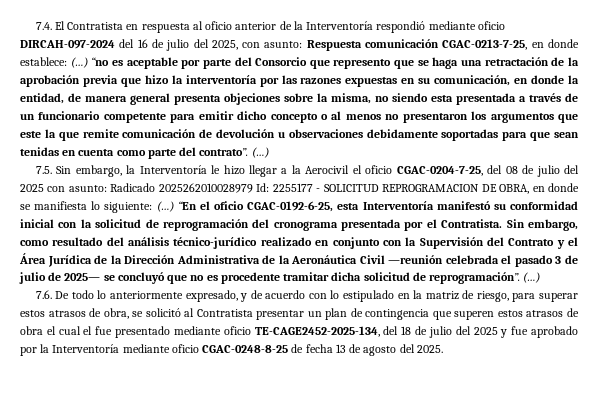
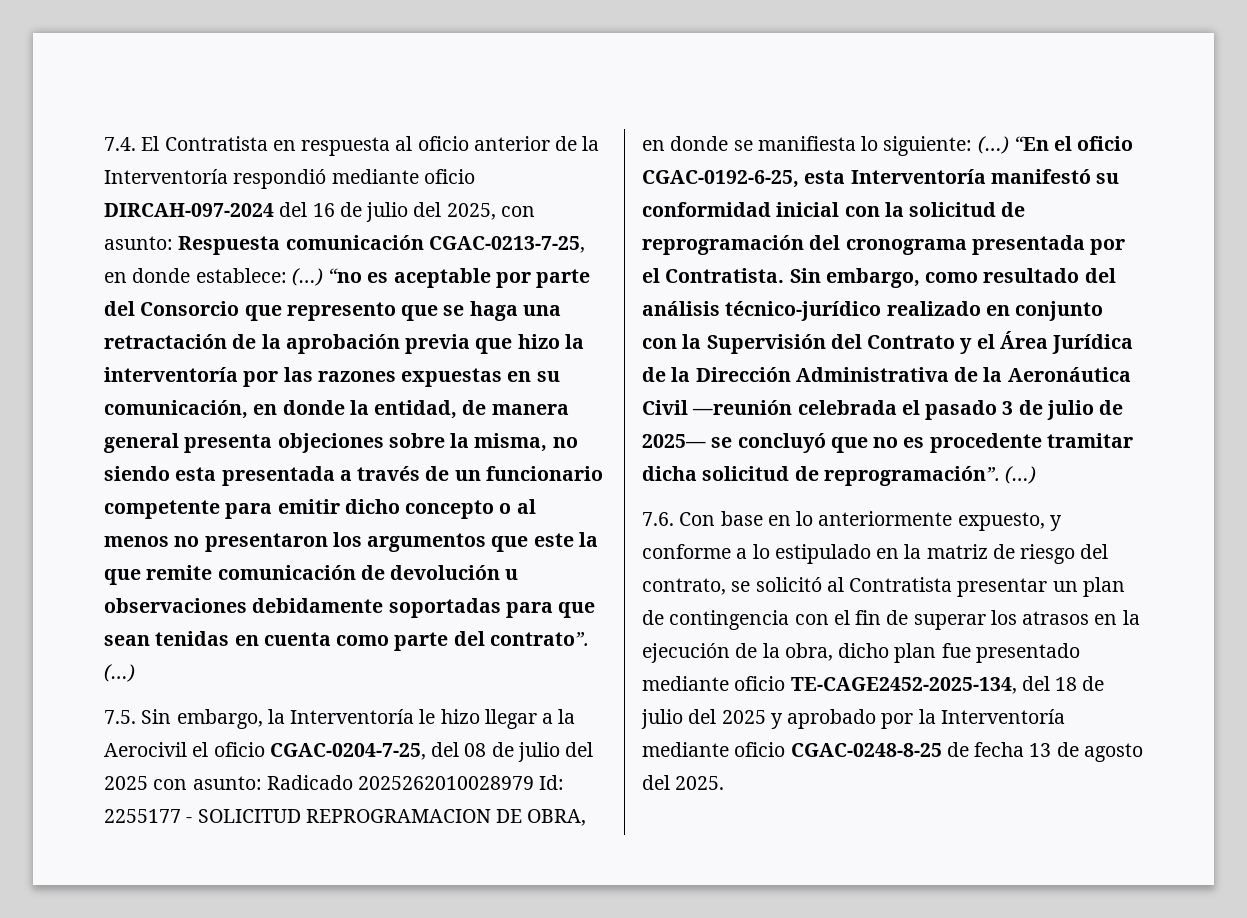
[55,290,327,302] De todo lo anteriormente expresado, y de acuerdo con -> [679,511,1062,531] [642,544,748,559] Con base en lo anteriormente expuesto, y conforme a
[476,291,578,302] [20,308,129,319] riesgo, para superar estos atrasos de obra, -> [1020,544,1109,564] [642,578,726,595] riesgo del contrato,
[432,308,579,320] [20,326,93,335] que superen estos atrasos de obra el cual el -> [794,610,1140,630] [642,643,937,663] con el fin de superar los atrasos en la ejecución de la obra, dicho plan
[511,326,529,335] fue -> (783, 721) none

